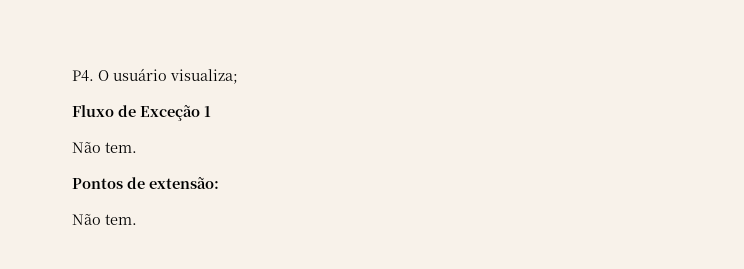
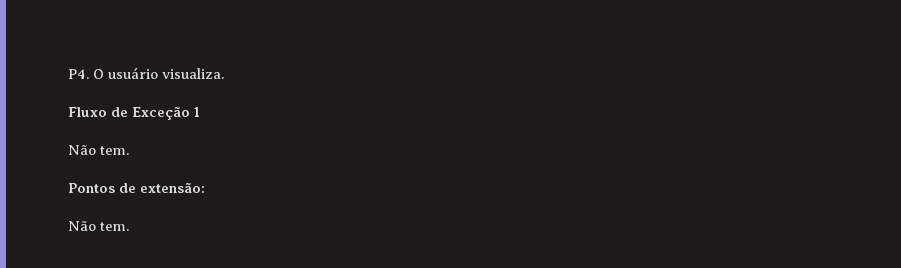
[170,69,238,84] visualiza; -> [162,68,224,79] visualiza.

